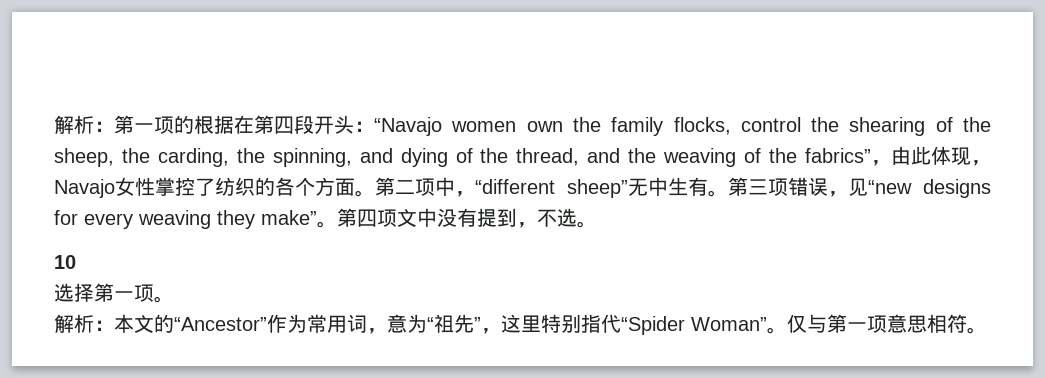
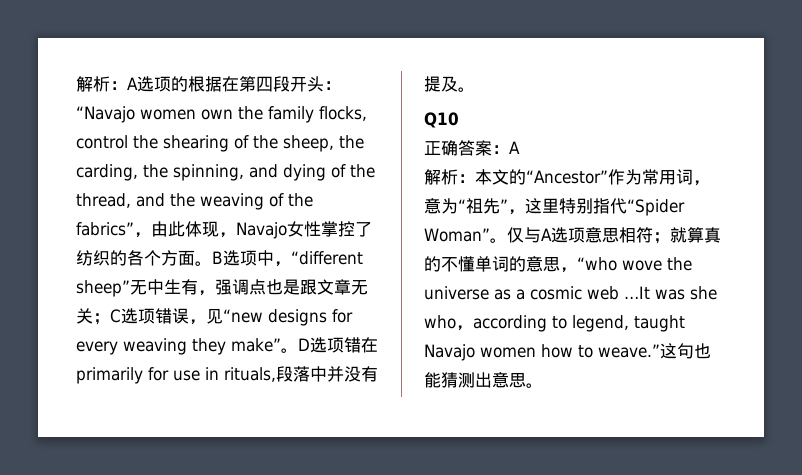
[54,115,154,134] 解析：第一 -> [76,76,154,92] 解析：A选
[375,177,415,196] 第二 -> [212,250,240,266] B选
[708,177,768,197] 。第三 -> [198,279,368,296] [76,308,138,325] ，强调点也是跟文章无关；C选
[337,208,597,228] [54,255,76,269] [54,283,174,303] 第四项文中没有提到，不选。 // 10 // 选择第一项。 -> [298,337,378,353] [76,366,378,384] [424,76,475,92] [424,112,459,128] [424,140,520,156] D选项错在primarily for use in rituals,段落中并没有提及。 // Q10 // 正确答案：A
[827,314,867,333] 第一 -> [540,227,568,243] A选
(967, 323) none -> [652,227,721,244] [424,256,692,273] [424,286,717,300] [424,315,685,332] [424,343,711,361] [424,372,526,388] ；就算真的不懂单词的意思，“who wove the universe as a cosmic web …It was she who，according to legend, taught Navajo women how to weave.”这句也能猜测出意思

